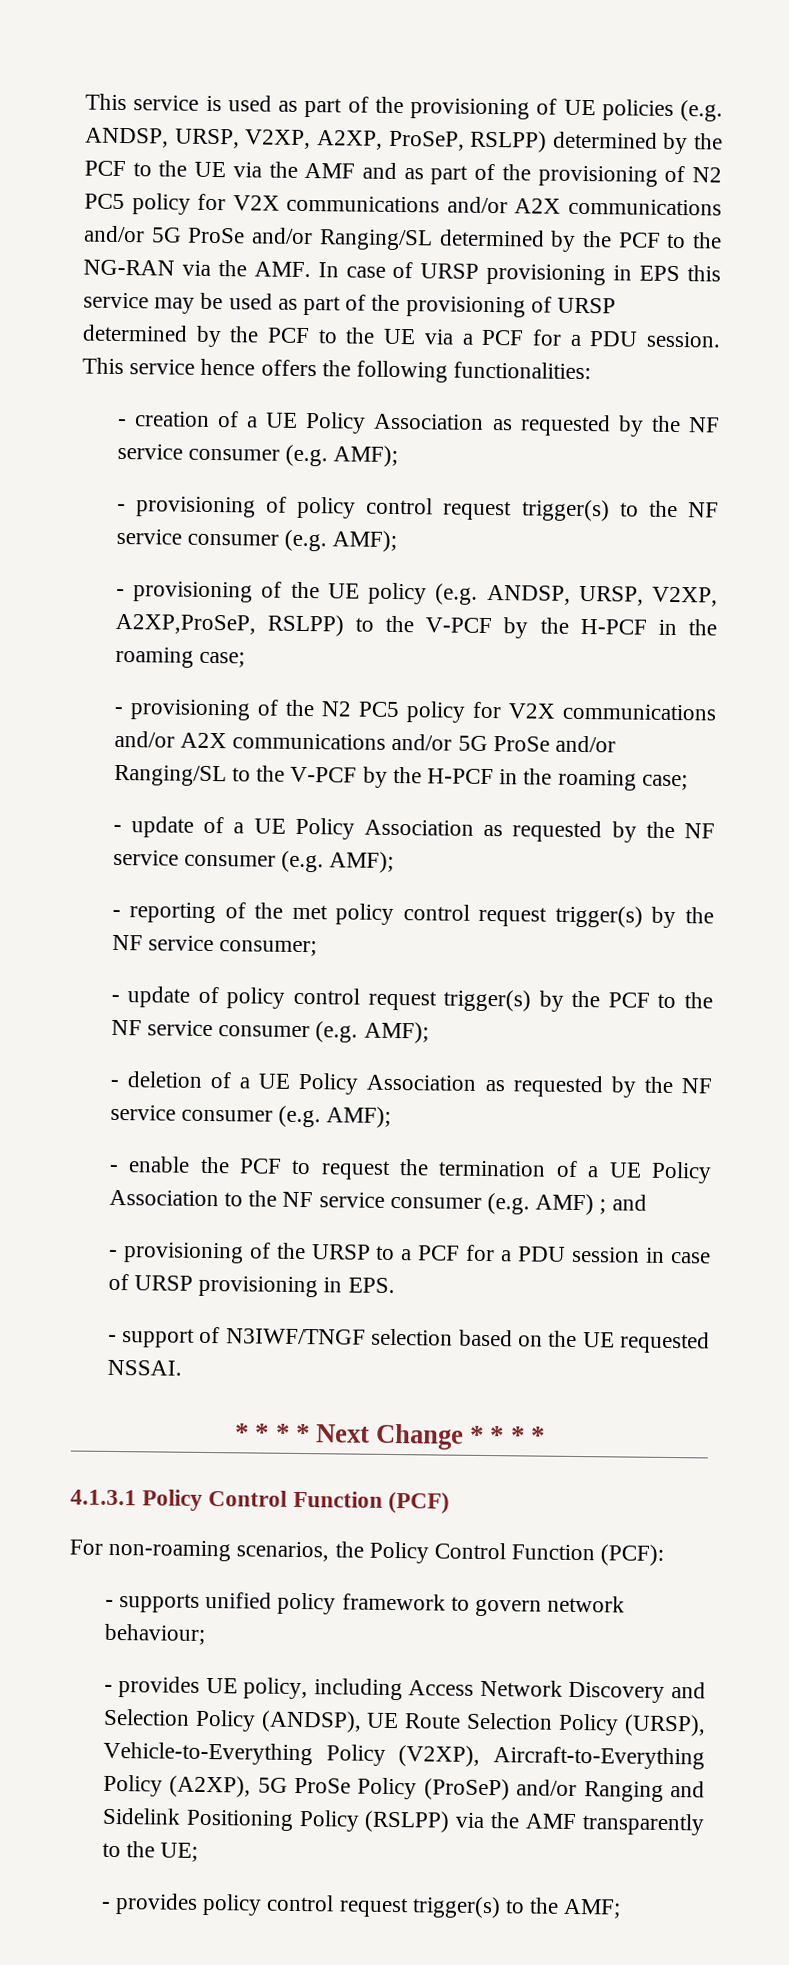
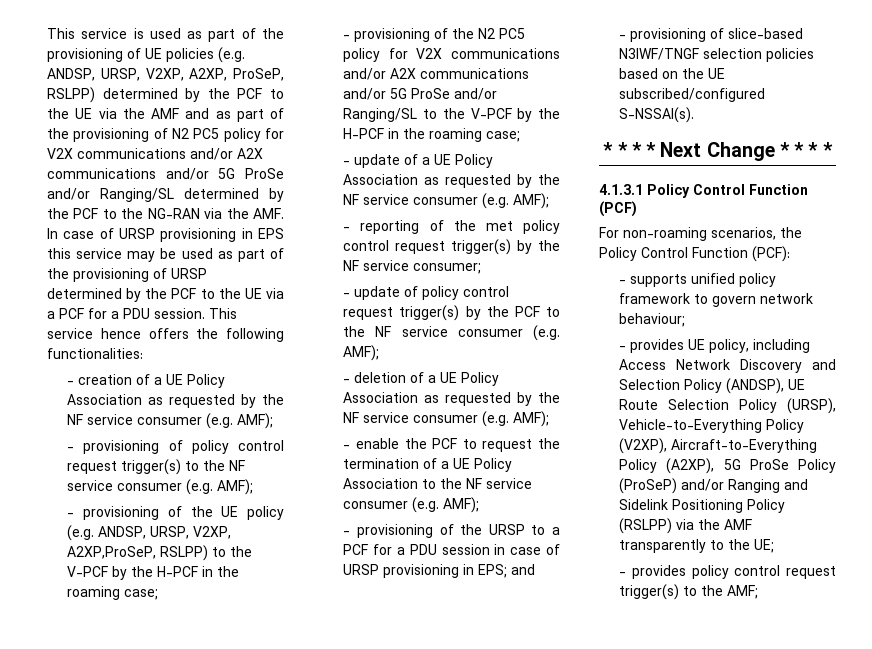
[535,1193,647,1216] AMF) ; and -> [443,497,480,513] AMF);
[347,1277,395,1294] [107,1326,221,1348] EPS. // - support of -> [478,564,536,578] [619,28,804,42] EPS; and // - provisioning of slice-based
(454, 1337) none -> [766,48,815,62] policies
[620,1331,711,1354] [106,1359,182,1376] requested NSSAI. -> [619,88,766,102] [619,107,695,123] subscribed/configured S-NSSAI(s).

